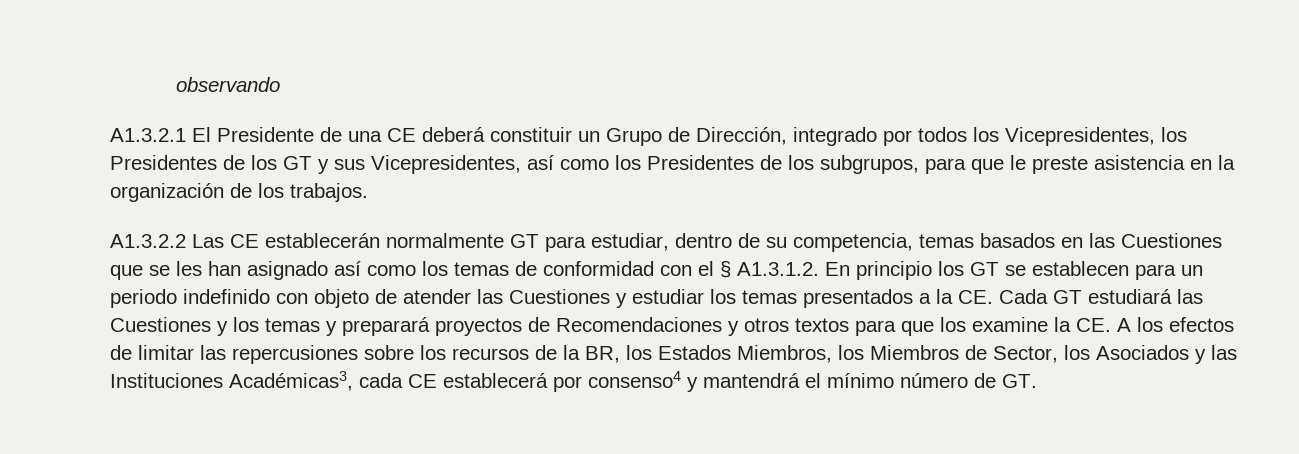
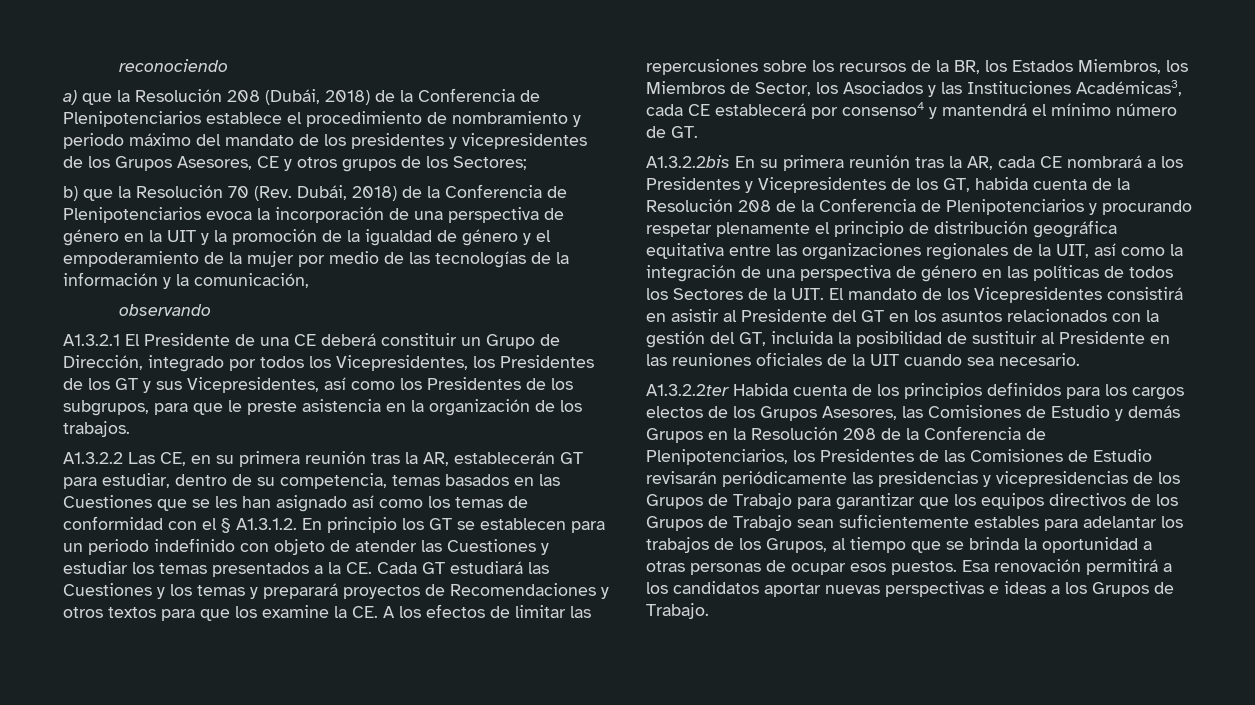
(176, 84) none -> [118,59,228,72] [63,88,540,105] [63,111,581,127] [63,133,587,149] [63,156,527,172] [63,184,567,201] [63,207,564,223] [63,229,551,246] [63,251,569,268] [63,272,309,289] reconociendo // a) que la Resolución 208 (Dubái, 2018) de la Conferencia de Plenipotenciarios establece el procedimiento de nombramiento y periodo máximo del mandato de los presidentes y vicepresidentes de los Grupos Asesores, CE y otros grupos de los Sectores; // b) que la Resolución 70 (Rev. Dubái, 2018) de la Conferencia de Plenipotenciarios evoca la incorporación de una perspectiva de género en la UIT y la promoción de la igualdad de género y el empoderamiento de la mujer por medio de las tecnologías de la información y la comunicación, //
[230,233,504,248] CE establecerán normalmente -> [160,451,555,467] CE, en su primera reunión tras la AR, establecerán
(1037, 381) none -> [646,155,1183,171] [646,177,1130,193] [646,198,1192,215] [646,220,1117,238] [646,243,1183,260] [646,265,1173,282] [646,287,1183,303] [646,309,1159,322] [646,331,1170,348] [646,352,1080,366] [646,382,1184,400] [646,405,1180,421] [646,426,1046,443] [646,449,1152,465] [646,471,1180,487] [646,493,1178,510] [646,514,1183,531] [646,537,1152,553] [646,559,1172,575] [646,581,1174,597] [646,603,709,619] // A1.3.2.2bis En su primera reunión tras la AR, cada CE nombrará a los Presidentes y Vicepresidentes de los GT, habida cuenta de la Resolución 208 de la Conferencia de Plenipotenciarios y procurando respetar plenamente el principio de distribución geográfica equitativa entre las organizaciones regionales de la UIT, así como la integración de una perspectiva de género en las políticas de todos los Sectores de la UIT. El mandato de los Vicepresidentes consistirá en asistir al Presidente del GT en los asuntos relacionados con la gestión del GT, incluida la posibilidad de sustituir al Presidente en las reuniones oficiales de la UIT cuando sea necesario. // A1.3.2.2ter Habida cuenta de los principios definidos para los cargos electos de los Grupos Asesores, las Comisiones de Estudio y demás Grupos en la Resolución 208 de la Conferencia de Plenipotenciarios, los Presidentes de las Comisiones de Estudio revisarán periódicamente las presidencias y vicepresidencias de los Grupos de Trabajo para garantizar que los equipos directivos de los Grupos de Trabajo sean suficientemente estables para adelantar los trabajos de los Grupos, al tiempo que se brinda la oportunidad a otras personas de ocupar esos puestos. Esa renovación permitirá a los candidatos aportar nuevas perspectivas e ideas a los Grupos de Trabajo.

